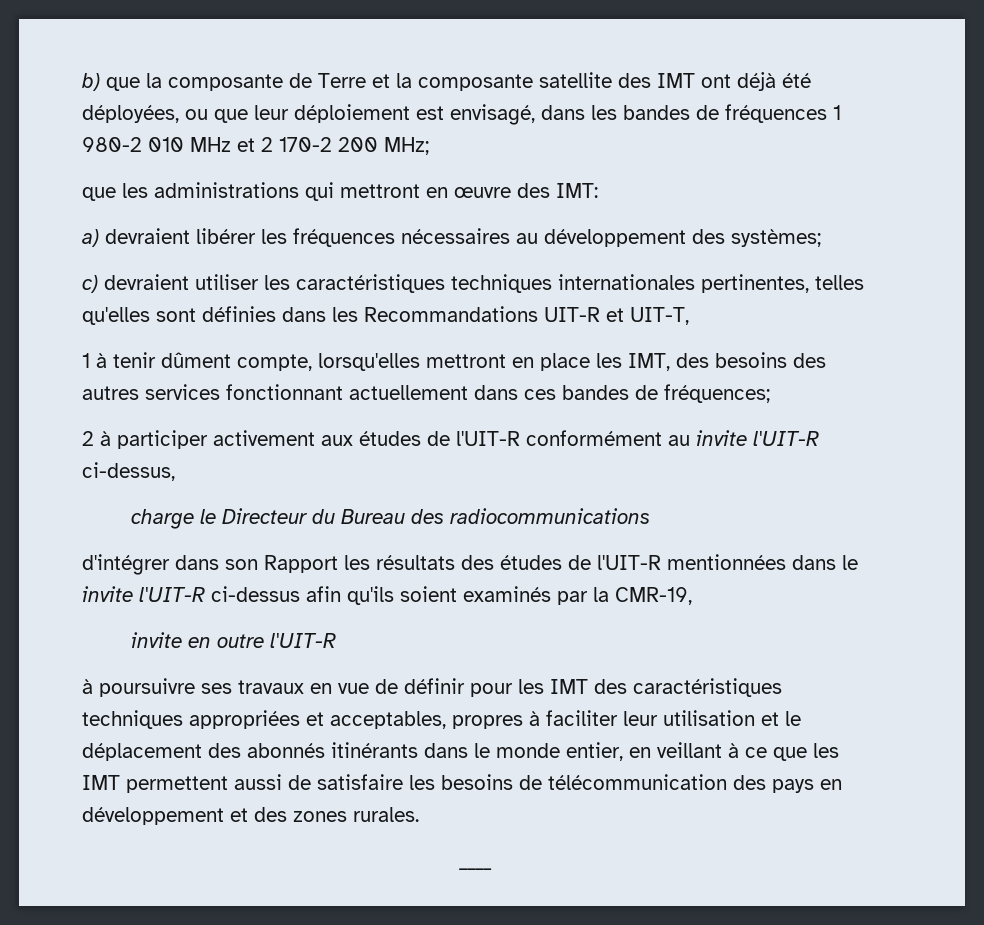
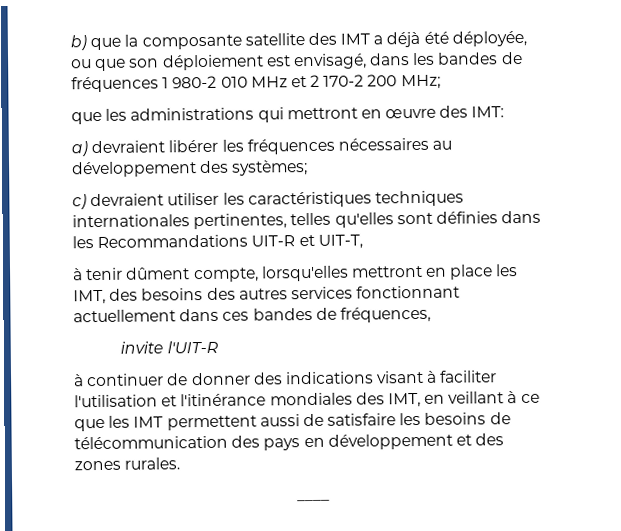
[289,73,533,91] de Terre et la composante -> (242, 42) none
[701,74,731,88] ont -> [373,35,384,45] a
[82,105,179,123] déployées, -> [451,30,527,47] déployée,
[254,105,289,120] leur -> [129,58,160,68] son
[82,353,90,368] 1 -> (363, 241) none
[664,384,770,403] [82,430,819,449] [82,462,175,481] [131,508,651,529] [82,554,858,575] [82,586,692,605] [131,632,265,648] fréquences; // 2 à participer activement aux études de l'UIT-R conformément au invite l'UIT-R ci-dessus, // charge le Directeur du Bureau des radiocommunications // d'intégrer dans son Rapport les résultats des études de l'UIT-R mentionnées dans le invite l'UIT-R ci-dessus afin qu'ils soient examinés par la CMR-19, // invite en outre -> [339,306,431,323] [120,341,164,354] fréquences, // invite
[99,678,782,697] [82,710,801,729] [82,742,623,761] poursuivre ses travaux en vue de définir pour les IMT des caractéristiques techniques appropriées et acceptables, propres à faciliter leur utilisation et le déplacement des abonnés itinérants dans le monde entier, -> [87,370,498,387] [74,392,421,408] continuer de donner des indications visant à faciliter l'utilisation et l'itinérance mondiales des IMT,

